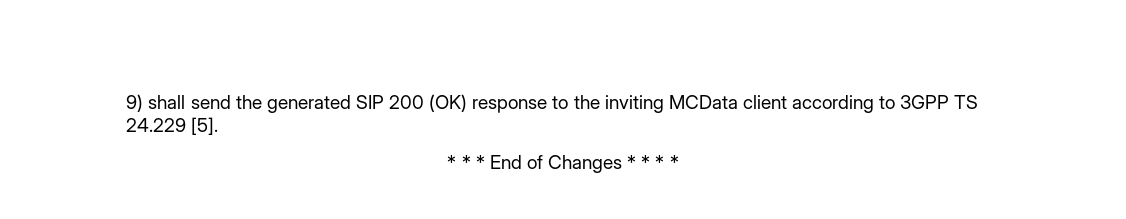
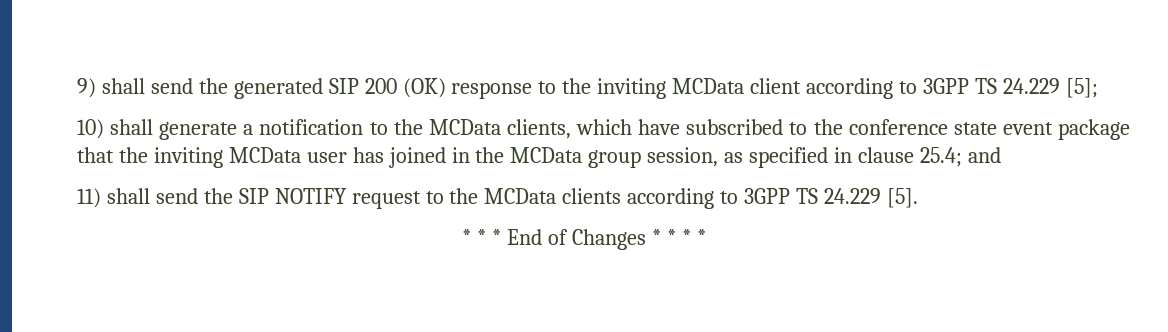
(187, 125) none -> [1065,78,1098,98] [76,119,1130,140] [76,147,1001,168] [76,188,882,209] [5]; // 10) shall generate a notification to the MCData clients, which have subscribed to the conference state event package that the inviting MCData user has joined in the MCData group session, as specified in clause 25.4; and // 11) shall send the SIP NOTIFY request to the MCData clients according to 3GPP TS 24.229

